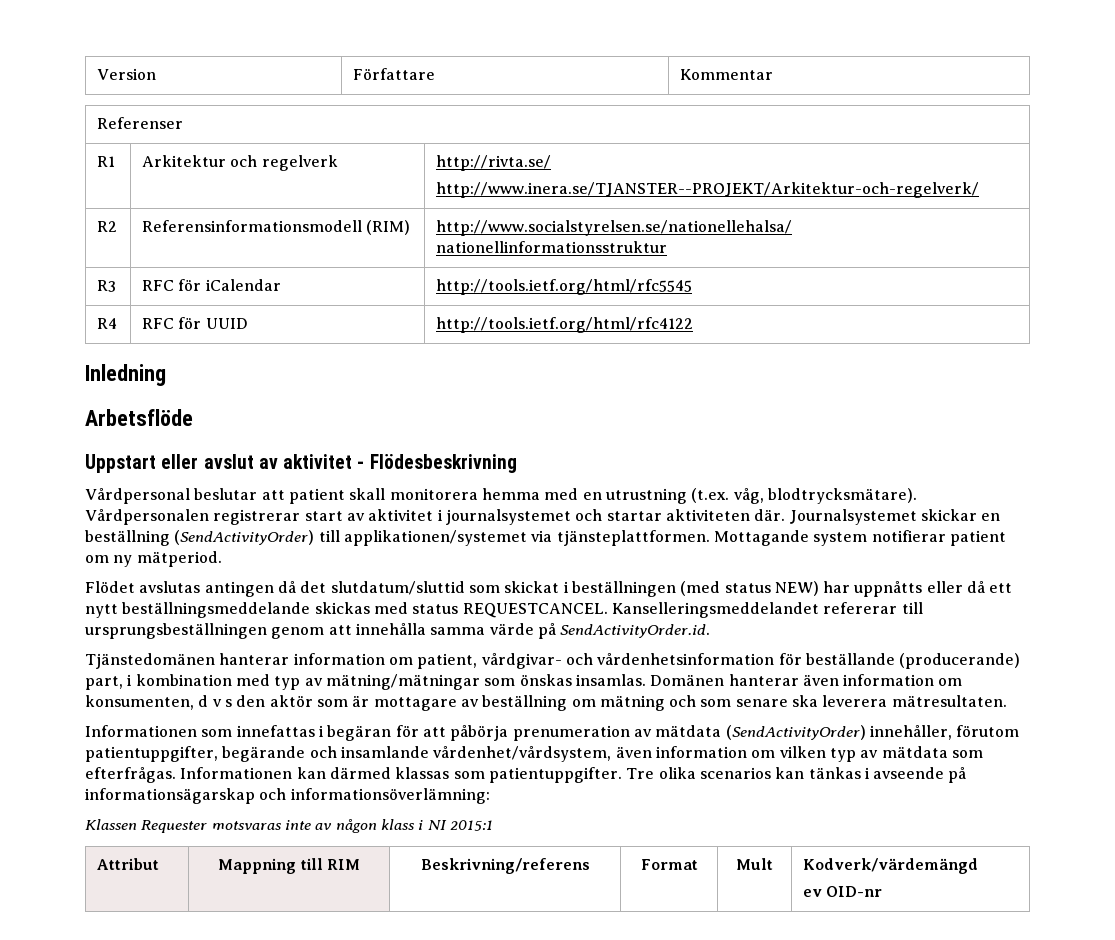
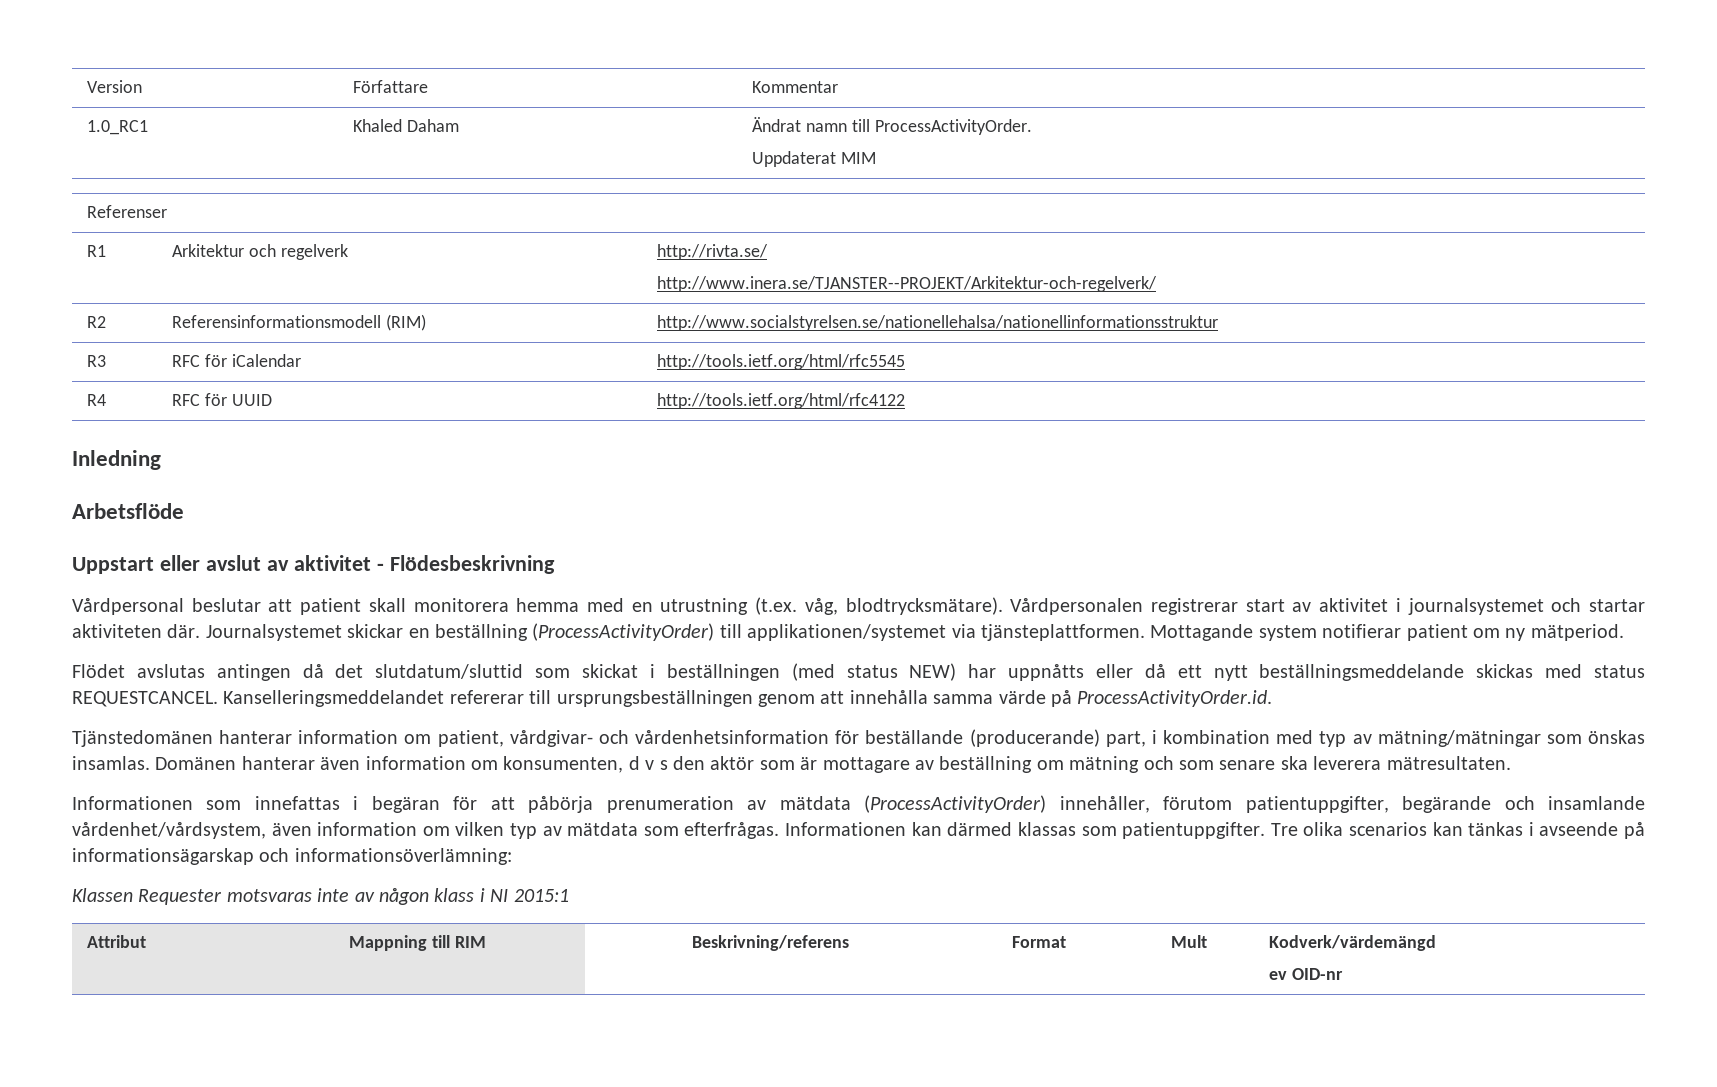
(774, 74) none -> [87,120,149,135] [353,119,460,132] [752,117,1032,135] [752,151,877,167] // 1.0_RC1 | Khaled Daham | Ändrat namn till ProcessActivityOrder. // Uppdaterat MIM
[174,530,315,545] (SendActivityOrder) -> [532,623,715,641] (ProcessActivityOrder)
[560,624,711,638] SendActivityOrder.id. -> [1077,690,1273,707] ProcessActivityOrder.id.
[725,725,866,740] (SendActivityOrder) -> [864,795,1047,813] (ProcessActivityOrder)

